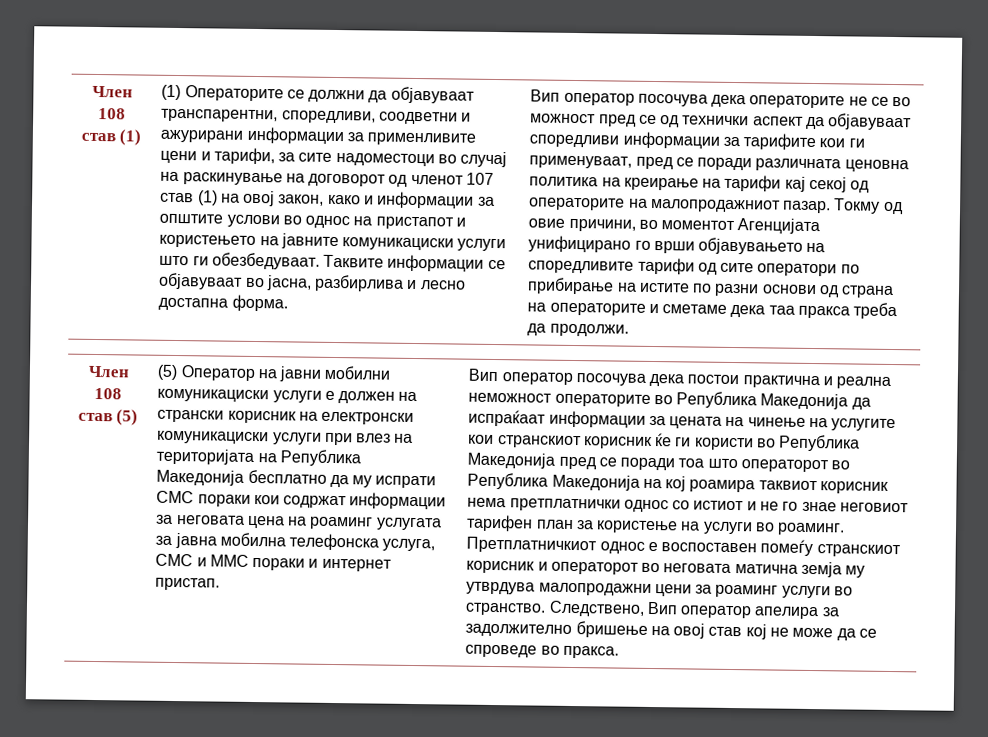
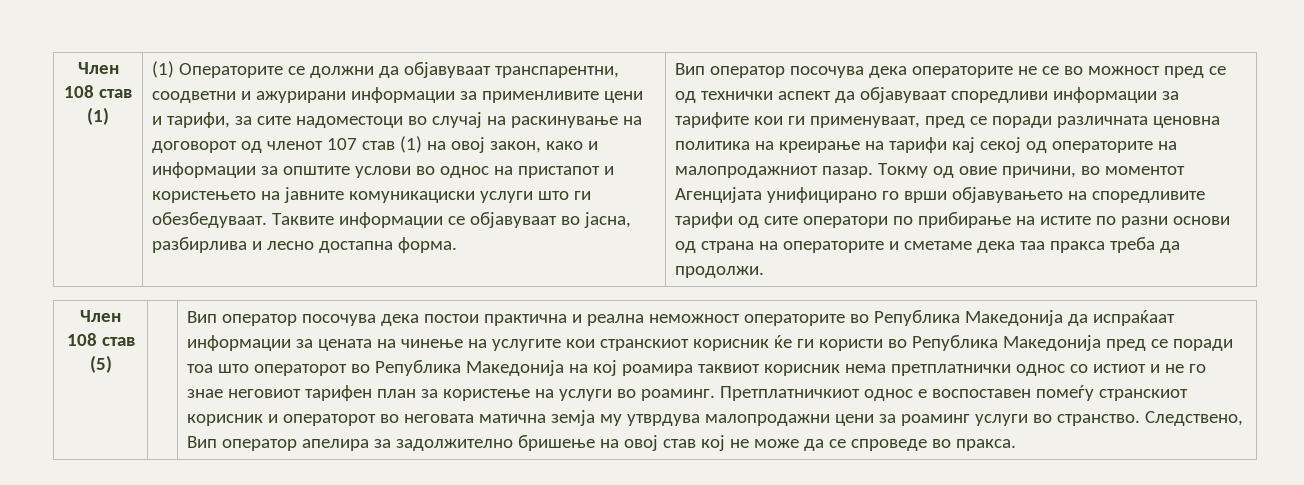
[281,110,376,124] споредливи, -> (620, 72) none
[157,364,392,382] [157,388,418,404] [157,409,415,426] [157,430,414,446] [156,448,361,467] [156,469,437,489] [156,490,447,510] [156,514,442,531] [155,532,436,552] [155,553,392,572] [155,577,221,591] (5) Оператор на јавни мобилни комуникациски услуги е должен на странски корисник на електронски комуникациски услуги при влез на територијата на Република Македонија бесплатно да му испрати СМС пораки кои содржат информации за неговата цена на роаминг услугата за јавна мобилна телефонска услуга, СМС и ММС пораки и интернет пристап. -> (112, 364) none

